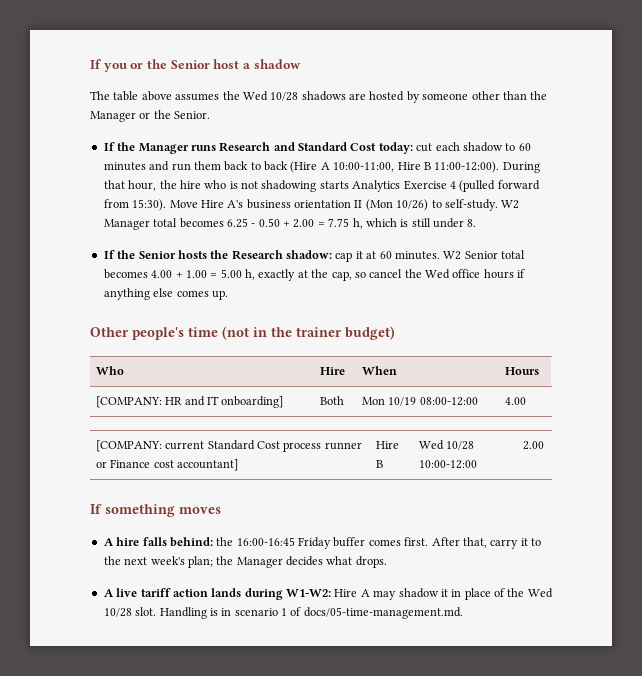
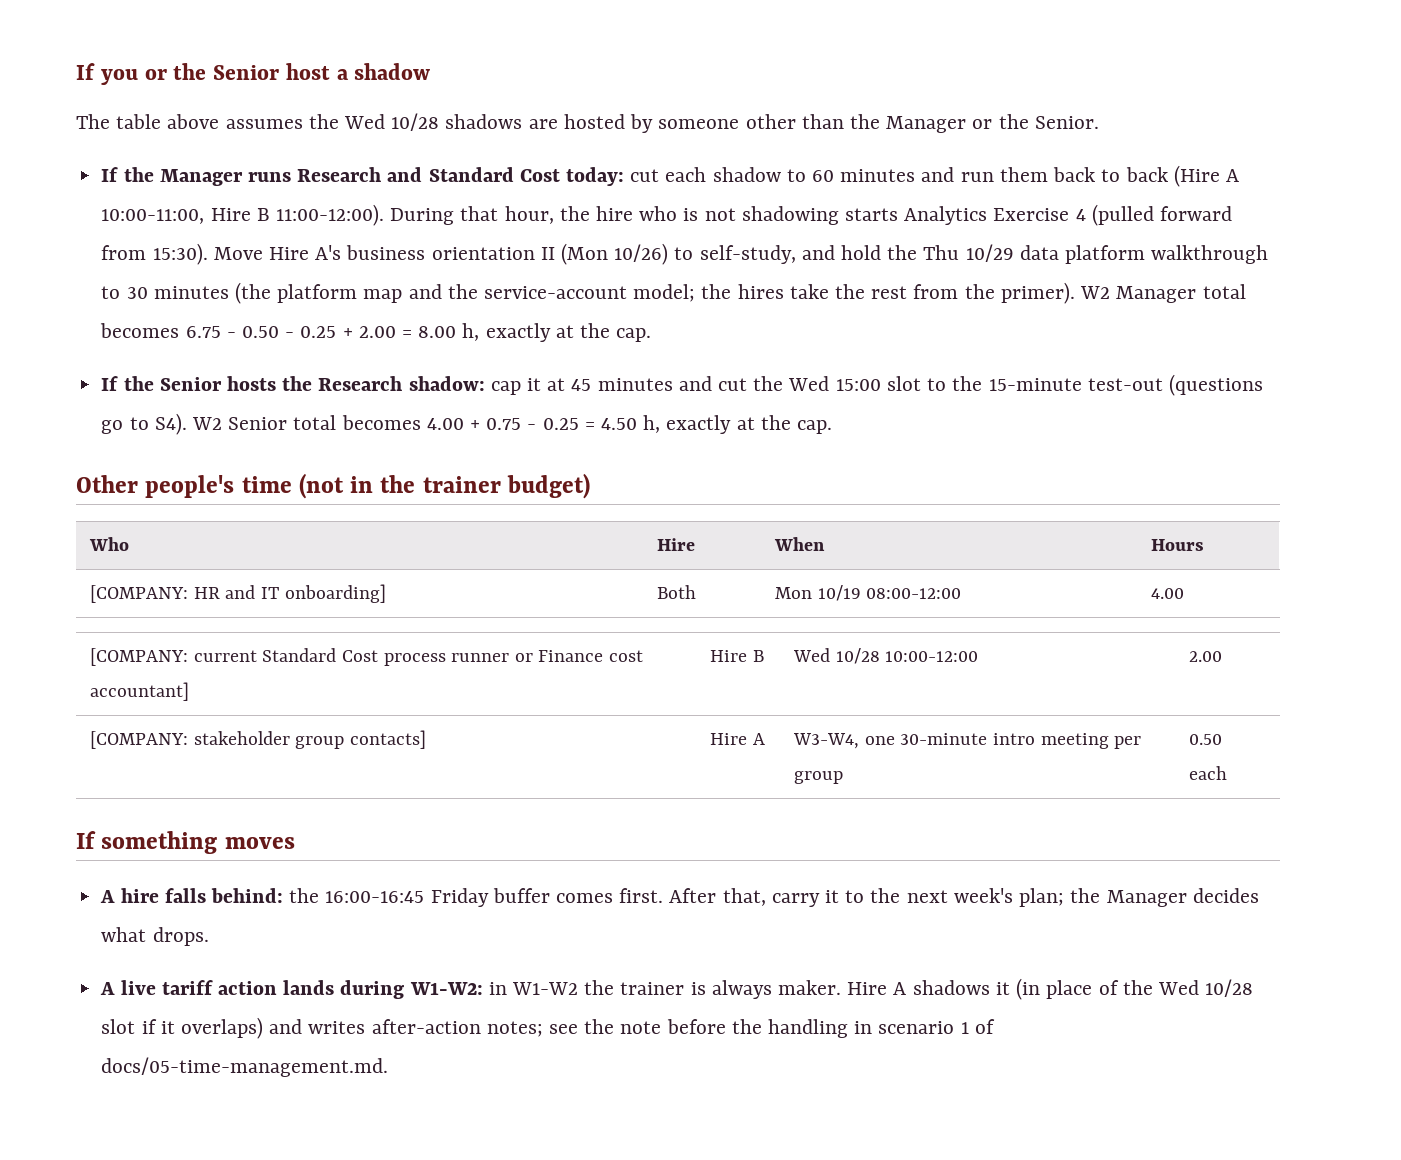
[444,199,498,211] self-study. -> [699,244,1269,264] [101,282,1075,304] self-study, and hold the Thu 10/29 data platform walkthrough to 30 minutes (the platform map and the service-account model; the hires take the rest from the primer).
[226,218,248,228] 6.25 -> [185,326,221,338] 6.75
(280, 222) none -> [285,326,337,338] - 0.25
[328,218,477,229] 7.75 h, which is still under 8. -> [418,323,652,342] 8.00 h, exactly at the cap.
[379,251,440,260] 60 minutes. -> [571,374,1263,396] [101,413,187,435] 45 minutes and cut the Wed 15:00 slot to the 15-minute test-out (questions go to S4).
[185,269,526,281] [103,288,228,300] 1.00 = 5.00 h, exactly at the cap, so cancel the Wed office hours if anything else comes up. -> [486,415,833,434] 0.75 - 0.25 = 4.50 h, exactly at the cap.
(544, 445) none -> [90,730,426,749] [710,733,765,745] [793,733,1142,749] [794,771,844,784] [1189,734,1223,745] [1189,766,1228,780] // [COMPANY: stakeholder group contacts] | Hire A | W3-W4, one 30-minute intro meeting per group | 0.50 each
[334,588,462,600] Hire A may shadow it in -> [488,978,1041,1000] in W1-W2 the trainer is always maker. Hire A shadows it (in
[135,607,218,619] slot. Handling is -> [101,1017,849,1039] slot if it overlaps) and writes after-action notes; see the note before the handling

